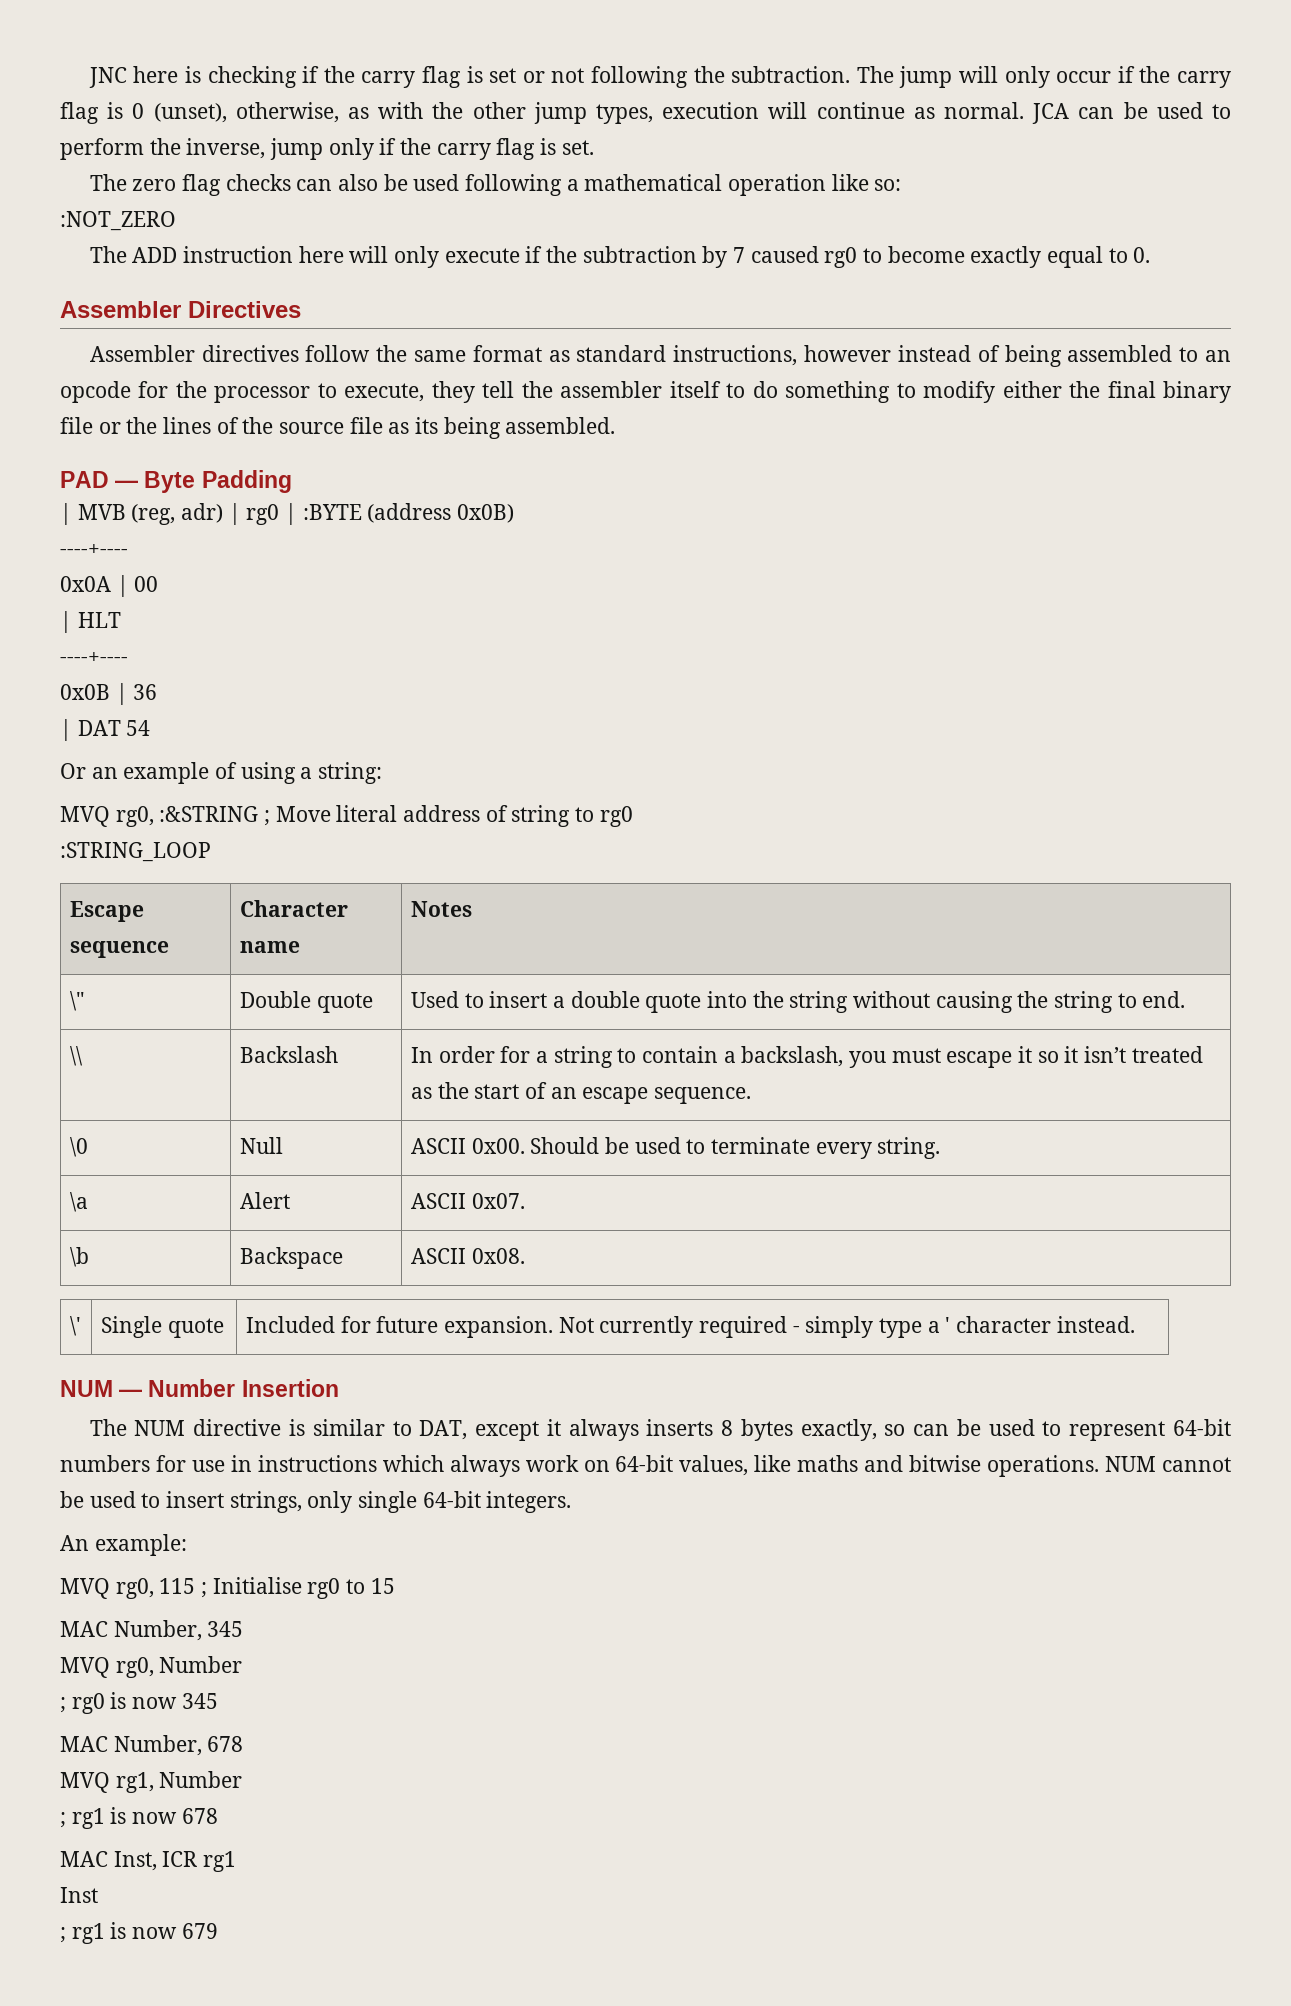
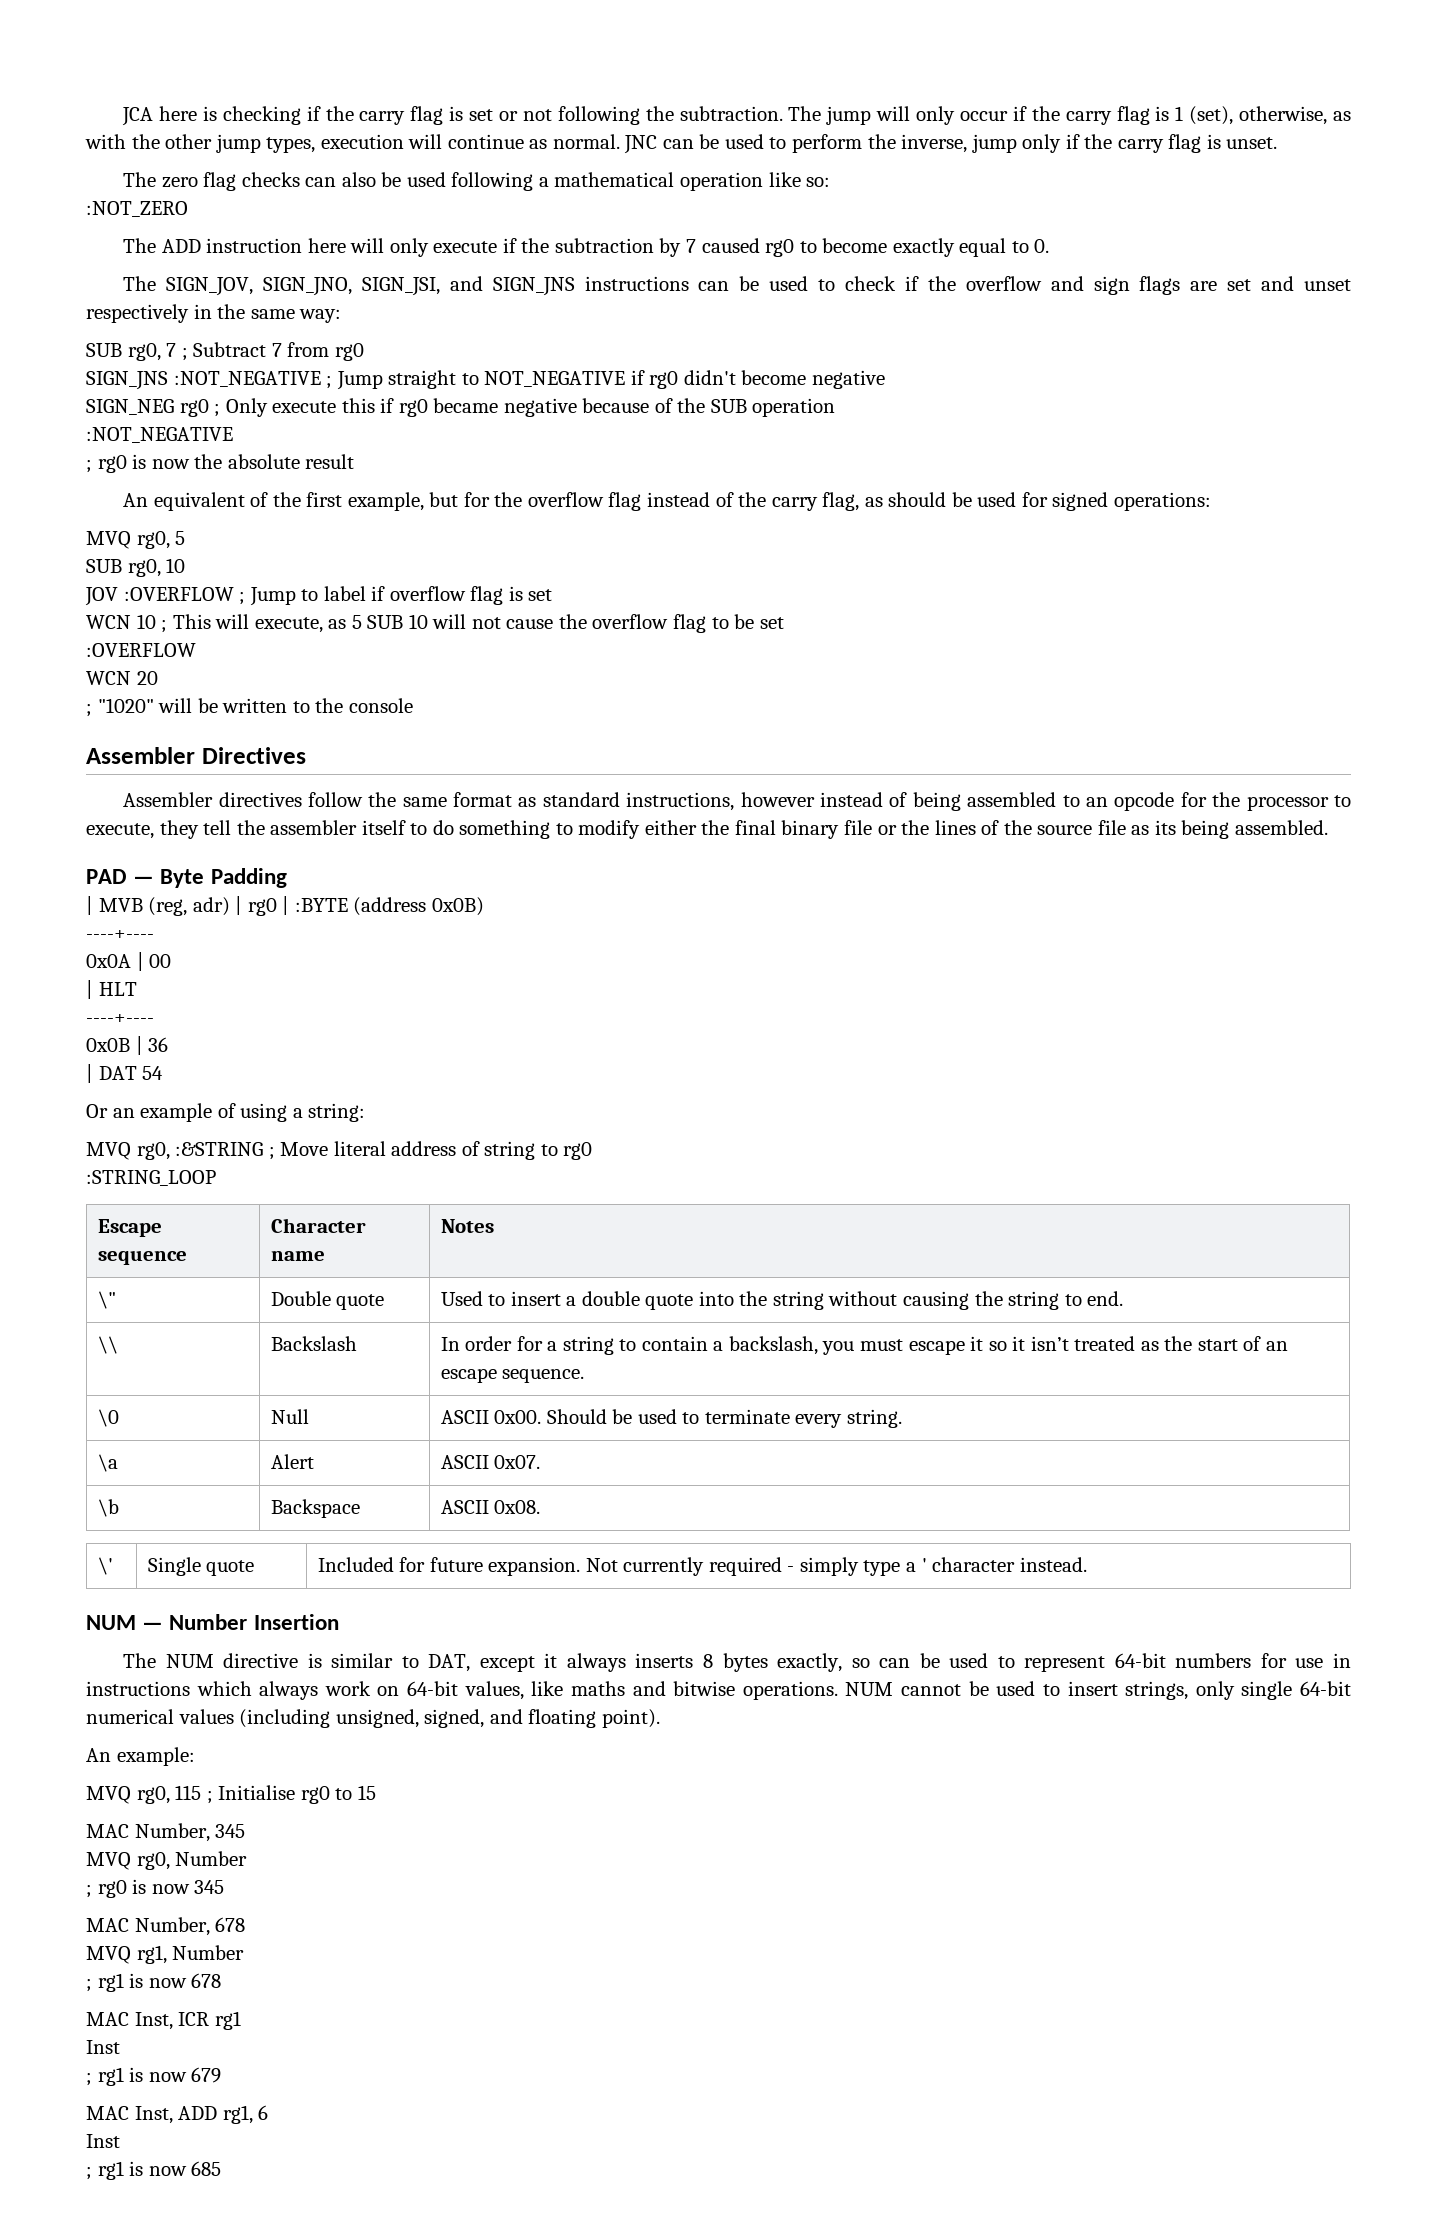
[88,67,127,88] JNC -> [122,107,154,126] JCA
[132,103,227,123] 0 (unset), -> [1175,106,1234,125] 1 (set),
[1032,103,1070,124] JCA -> [624,135,658,154] JNC
[561,140,594,155] set. -> [1226,137,1278,149] unset.
(1151, 255) none -> [123,276,1352,296] [86,304,342,323] [86,342,364,361] [86,370,885,390] [86,398,836,417] [86,427,233,443] [86,454,355,473] [123,492,1211,511] [86,531,186,549] [86,558,186,577] [85,586,553,606] [86,614,784,633] [86,643,196,657] [86,671,158,685] [86,698,413,717] // The SIGN_JOV, SIGN_JNO, SIGN_JSI, and SIGN_JNS instructions can be used to check if the overflow and sign flags are set and unset respectively in the same way: // SUB rg0, 7 ; Subtract 7 from rg0 // SIGN_JNS :NOT_NEGATIVE ; Jump straight to NOT_NEGATIVE if rg0 didn't become negative // SIGN_NEG rg0 ; Only execute this if rg0 became negative because of the SUB operation // :NOT_NEGATIVE // ; rg0 is now the absolute result // An equivalent of the first example, but for the overflow flag instead of the carry flag, as should be used for signed operations: // MVQ rg0, 5 // SUB rg0, 10 // JOV :OVERFLOW ; Jump to label if overflow flag is set // WCN 10 ; This will execute, as 5 SUB 10 will not cause the overflow flag to be set // :OVERFLOW // WCN 20 // ; "1020" will be written to the console
[486,1491,572,1513] integers. -> [86,1709,660,1728] numerical values (including unsigned, signed, and floating point).
(218, 1931) none -> [86,2105,269,2124] [86,2134,120,2148] [86,2161,222,2180] // MAC Inst, ADD rg1, 6 // Inst // ; rg1 is now 685

